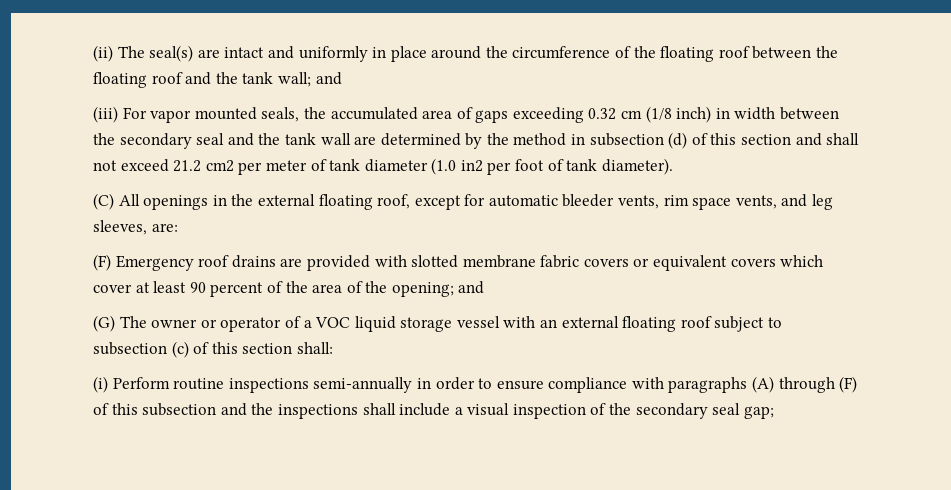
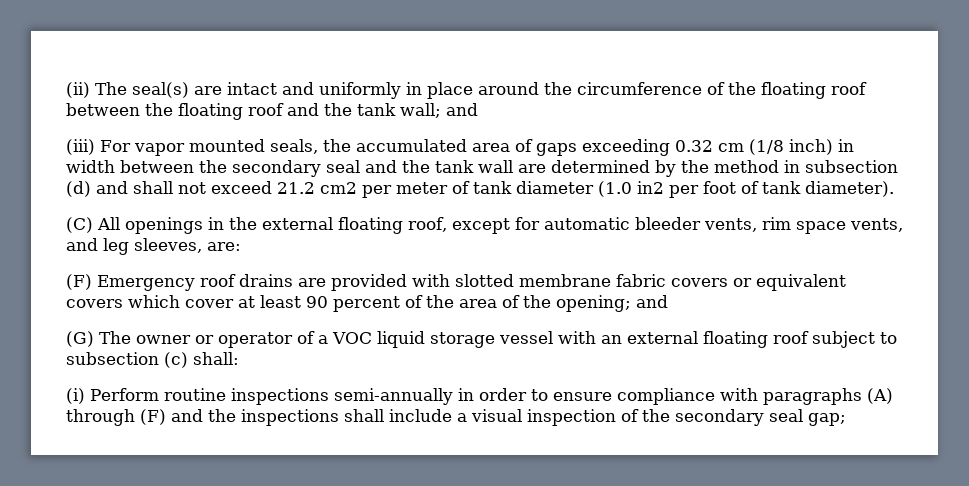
[691,133,792,145] of this section -> (91, 189) none
[193,342,293,354] of this section -> (188, 360) none
[93,403,217,416] of this subsection -> (166, 417) none

